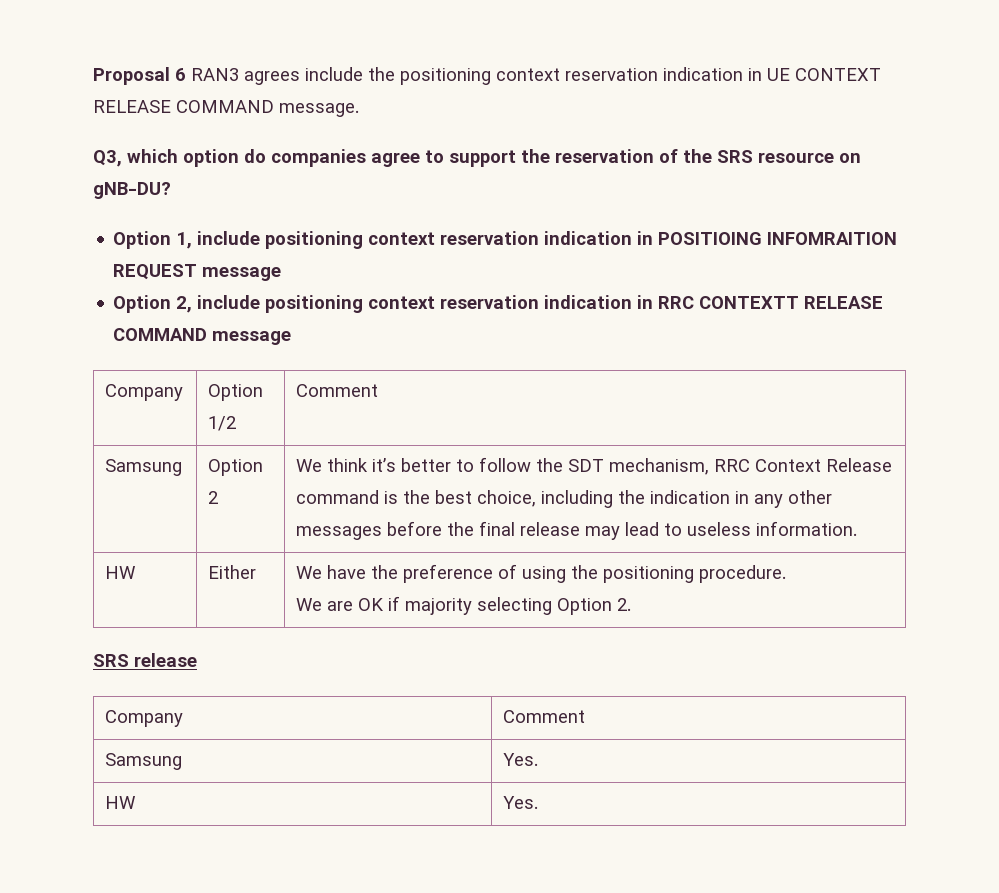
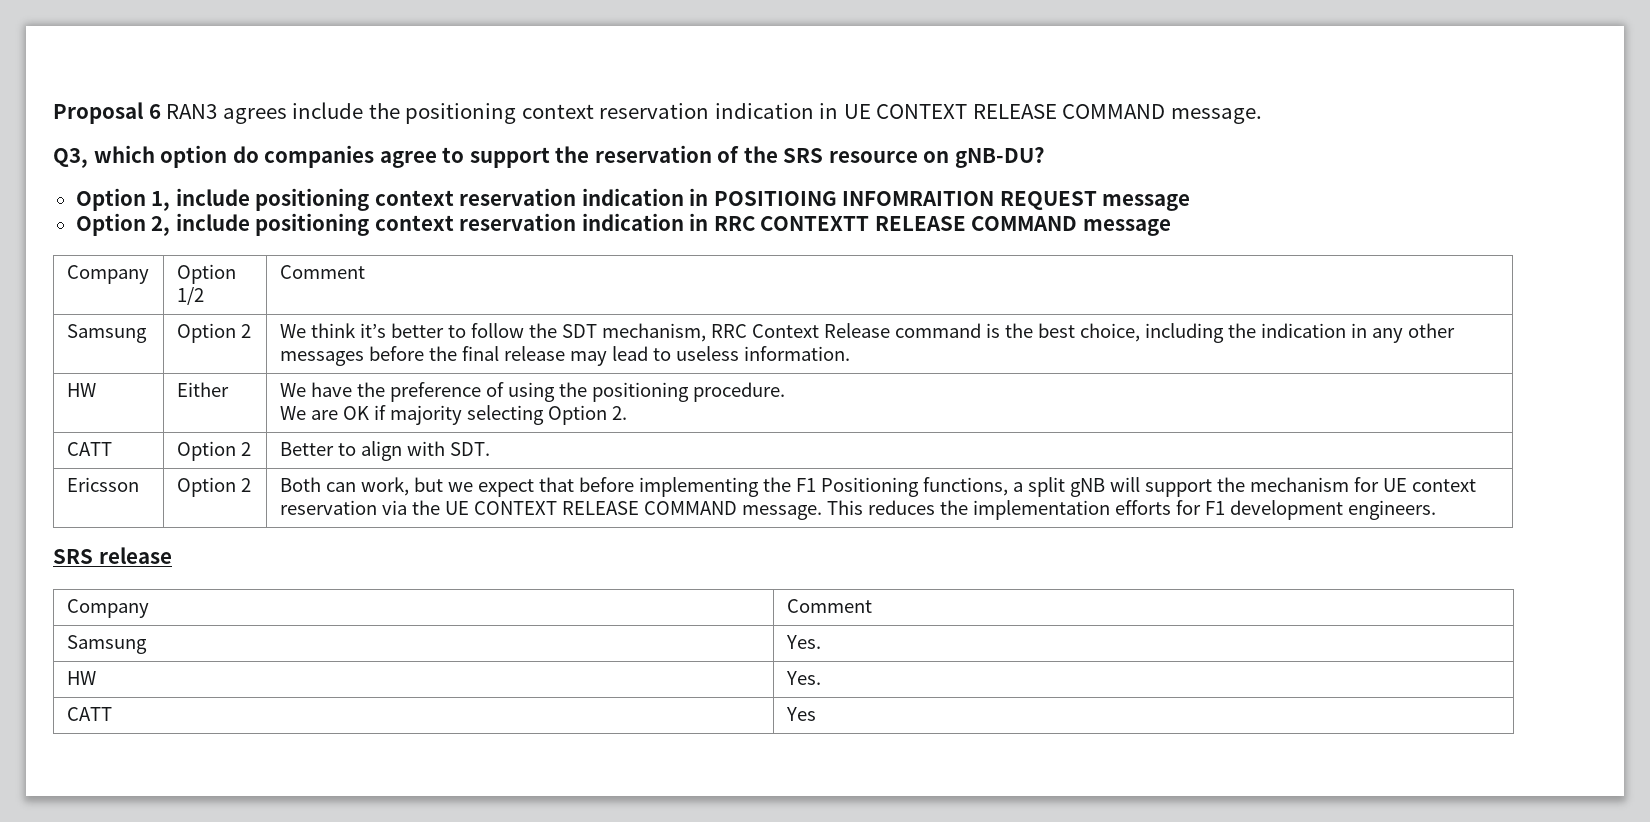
(632, 604) none -> [66,442,112,456] [176,441,251,461] [279,441,490,461] [66,477,139,492] [176,477,251,497] [279,477,1476,497] [279,500,1436,520] // CATT | Option 2 | Better to align with SDT. // Ericsson | Option 2 | Both can work, but we expect that before implementing the F1 Positioning functions, a split gNB will support the mechanism for UE context reservation via the UE CONTEXT RELEASE COMMAND message. This reduces the implementation efforts for F1 development engineers.
(539, 802) none -> [66,707,112,721] [785,707,816,721] // CATT | Yes

